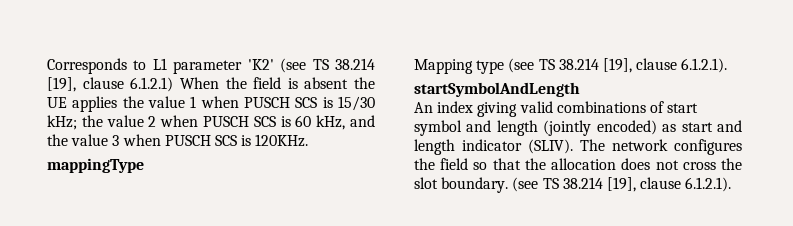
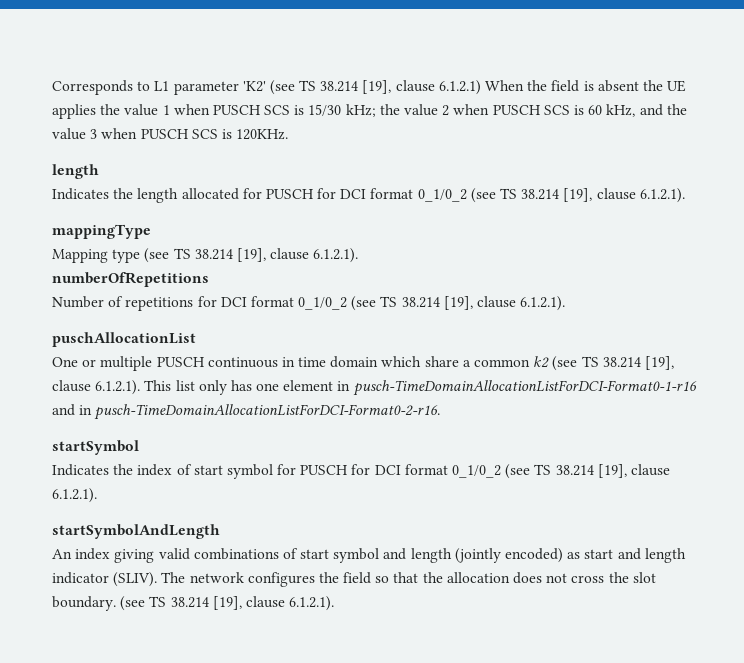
(309, 140) none -> [52,164,99,179] [52,188,685,203] // length // Indicates the length allocated for PUSCH for DCI format 0_1/0_2 (see TS 38.214 [19], clause 6.1.2.1).
(728, 65) none -> [52,272,209,287] [52,296,566,311] [52,332,196,347] [52,356,674,371] [52,380,697,396] [52,404,441,420] [52,440,139,455] [52,464,670,479] [52,488,97,503] // numberOfRepetitions // Number of repetitions for DCI format 0_1/0_2 (see TS 38.214 [19], clause 6.1.2.1). // puschAllocationList // One or multiple PUSCH continuous in time domain which share a common k2 (see TS 38.214 [19], clause 6.1.2.1). This list only has one element in pusch-TimeDomainAllocationListForDCI-Format0-1-r16 and in pusch-TimeDomainAllocationListForDCI-Format0-2-r16. // startSymbol // Indicates the index of start symbol for PUSCH for DCI format 0_1/0_2 (see TS 38.214 [19], clause 6.1.2.1).

